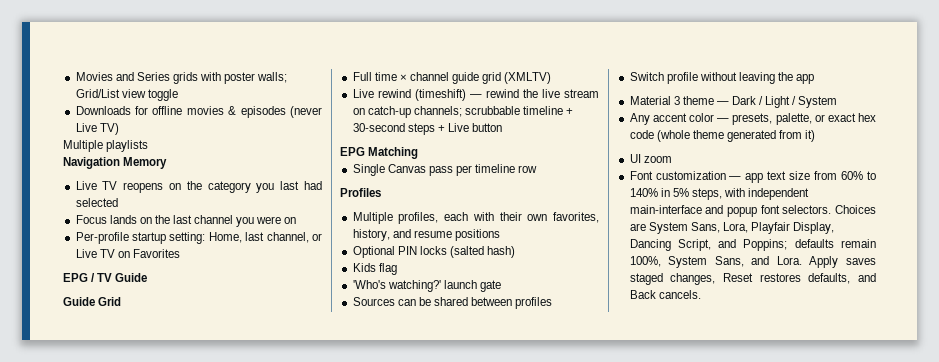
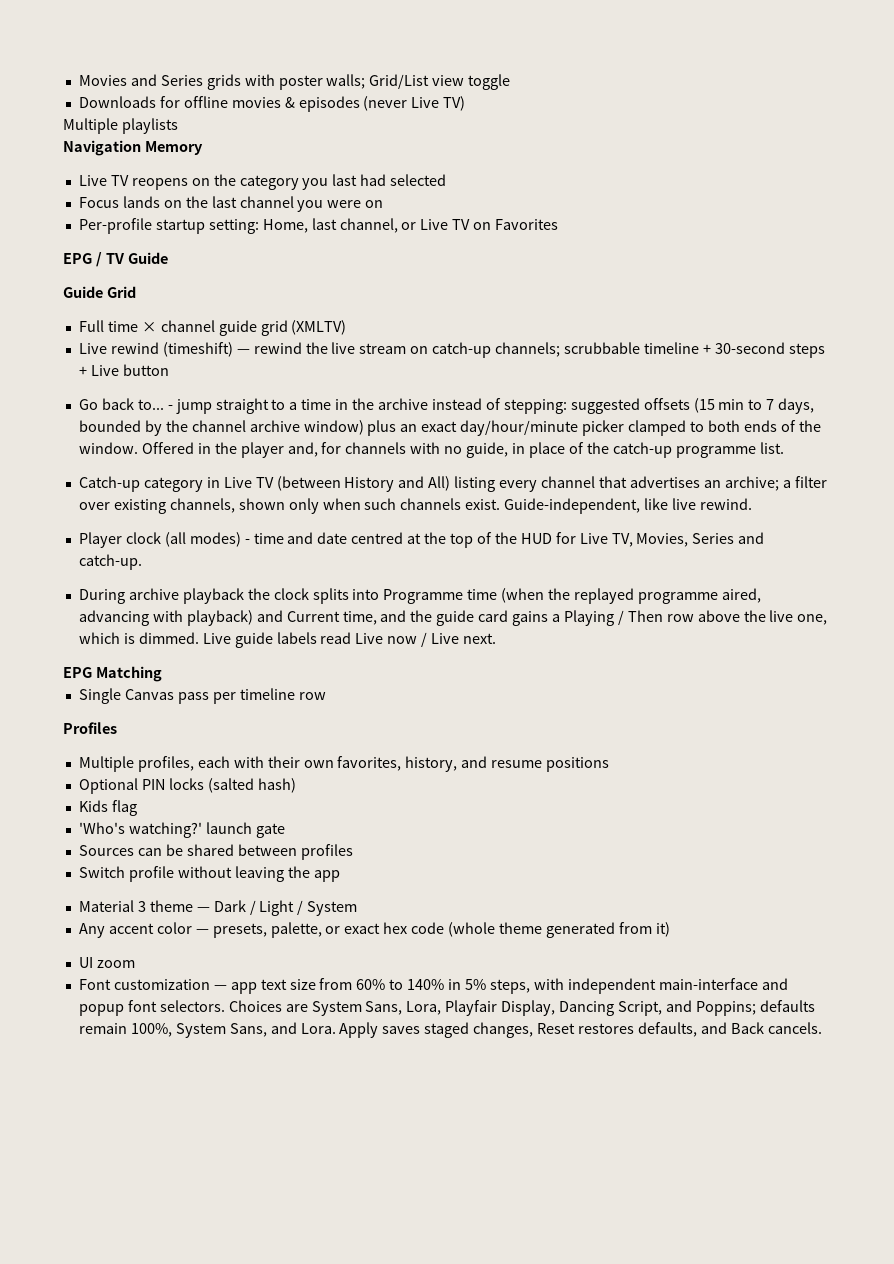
(503, 127) none -> [78,398,815,414] [78,420,821,436] [78,442,784,458] [78,476,827,492] [78,498,752,514] [78,532,765,548] [78,554,142,570] [78,588,761,604] [78,610,828,626] [78,632,497,648] // Go back to... - jump straight to a time in the archive instead of stepping: suggested offsets (15 min to 7 days, bounded by the channel archive window) plus an exact day/hour/minute picker clamped to both ends of the window. Offered in the player and, for channels with no guide, in place of the catch-up programme list. // Catch-up category in Live TV (between History and All) listing every channel that advertises an archive; a filter over existing channels, shown only when such channels exist. Guide-independent, like live rewind. // Player clock (all modes) - time and date centred at the top of the HUD for Live TV, Movies, Series and catch-up. // During archive playback the clock splits into Programme time (when the replayed programme aired, advancing with playback) and Current time, and the guide card gains a Playing / Then row above the live one, which is dimmed. Live guide labels read Live now / Live next.

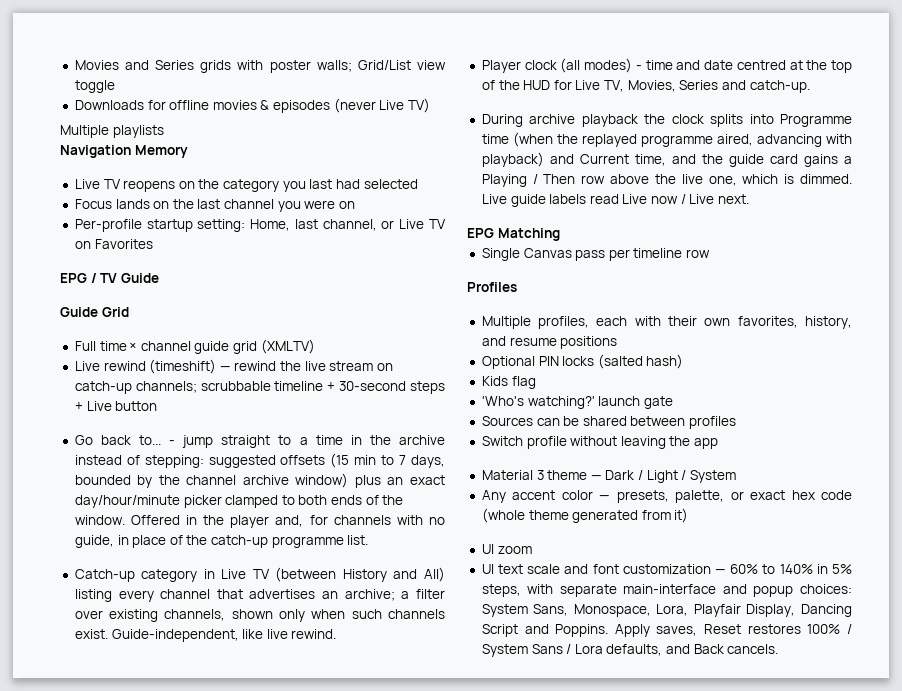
[78,978,353,994] Font customization — app text size from -> [481,564,727,574] UI text scale and font customization —
[567,978,656,994] independent -> [559,584,617,597] separate
[127,1000,403,1016] font selectors. Choices are System Sans, -> [800,584,852,594] [481,604,651,617] choices: System Sans, Monospace,
[618,1000,815,1016] [78,1022,635,1038] Script, and Poppins; defaults remain 100%, System Sans, and Lora. Apply saves staged changes, Reset restores -> [481,624,852,637] [481,644,603,657] Script and Poppins. Apply saves, Reset restores 100% / System Sans / Lora

